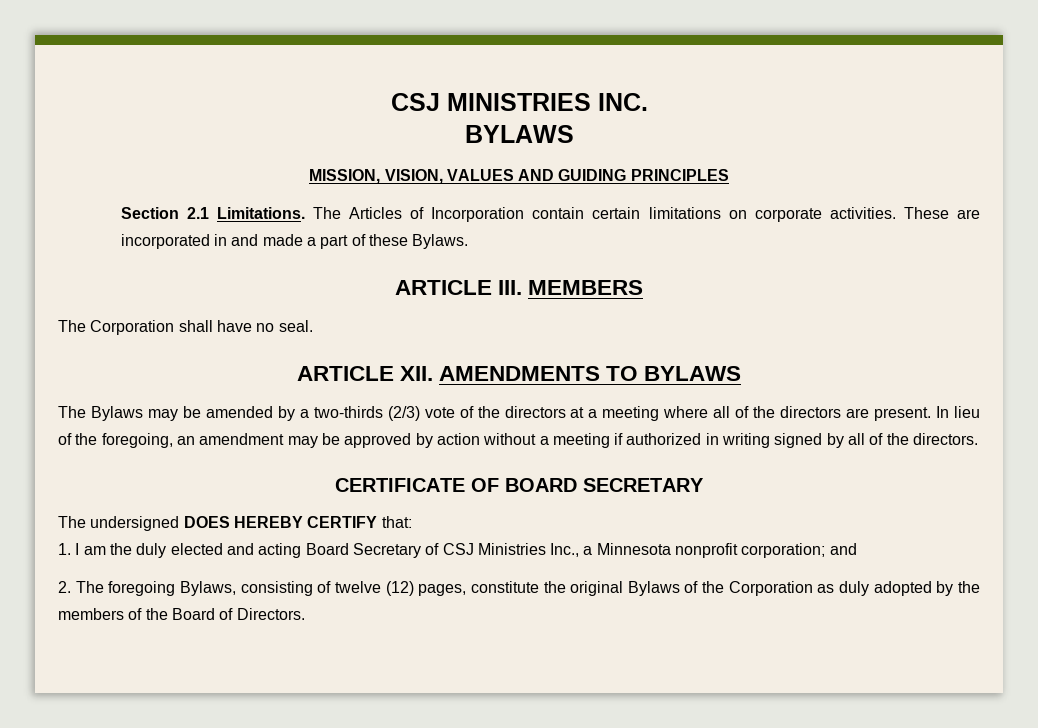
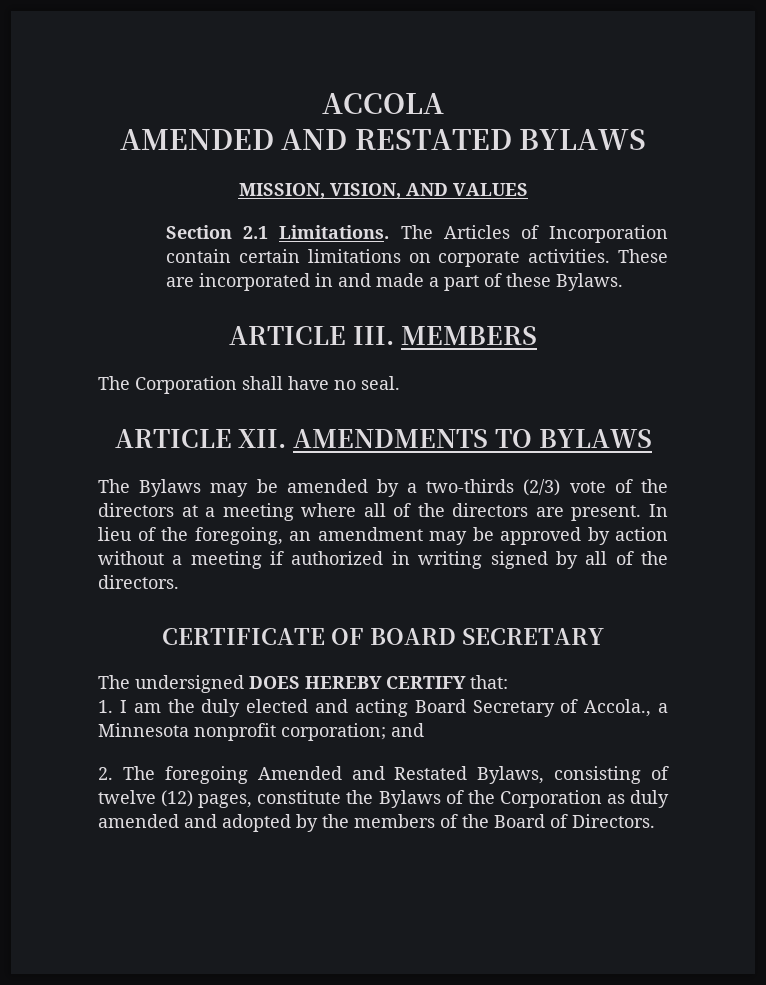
[390,93,648,111] CSJ MINISTRIES INC. // -> [322,93,444,114] [119,129,512,150] ACCOLA // AMENDED AND RESTATED
(443, 176) none -> [405,183,448,196] AND
[518,169,729,181] AND GUIDING PRINCIPLES -> (528, 189) none
[442,543,580,557] CSJ Ministries Inc., -> [584,699,652,717] Accola.,
(176, 588) none -> [257,766,468,780] Amended and Restated
[570,581,624,596] original -> (374, 797) none
(870, 588) none -> [98,814,217,828] amended and

